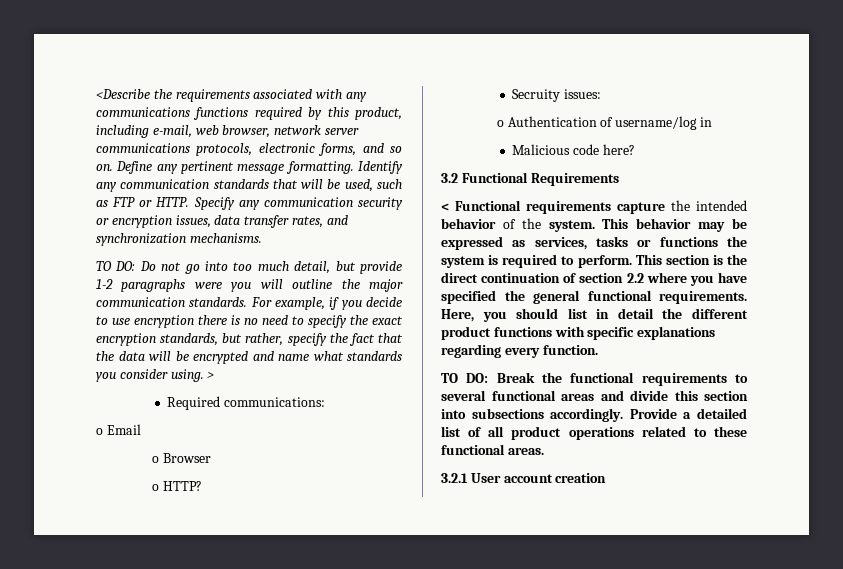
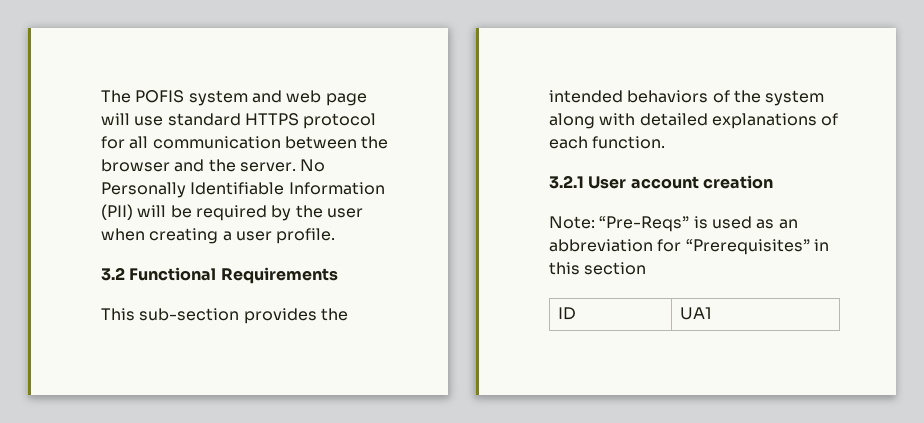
[96,89,367,102] [96,107,402,120] [96,125,359,138] [96,143,402,156] [96,161,403,174] [96,179,402,192] [96,197,403,210] [96,215,348,228] [96,233,262,246] [96,261,402,274] [96,279,403,292] [96,297,402,310] [96,315,403,328] [96,333,403,346] [96,351,402,364] [96,369,215,382] [167,396,325,410] [96,424,141,435] [151,453,211,463] [151,481,202,491] [512,89,601,102] [496,116,712,130] [512,144,635,155] <Describe the requirements associated with any communications functions required by this product, including e-mail, web browser, network server communications protocols, electronic forms, and so on. Define any pertinent message formatting. Identify any communication standards that will be used, such as FTP or HTTP. Specify any communication security or encryption issues, data transfer rates, and synchronization mechanisms. // TO DO: Do not go into too much detail, but provide 1-2 paragraphs were you will outline the major communication standards. For example, if you decide to use encryption there is no need to specify the exact encryption standards, but rather, specify the fact that the data will be encrypted and name what standards you consider using. > // Required communications: // o Email // o Browser // o HTTP? // Secruity issues: // o Authentication of username/log in // Malicious code here? -> [101,90,367,106] [101,113,377,129] [101,136,389,149] [101,159,326,172] [101,182,385,198] [101,204,363,221] [101,228,336,244] The POFIS system and web page will use standard HTTPS protocol for all communication between the browser and the server. No Personally Identifiable Information (PII) will be required by the user when creating a user profile.
[441,200,665,214] < Functional requirements capture -> [101,308,317,324] This sub-section provides
[441,218,496,229] behavior -> [627,90,709,103] behaviors
[548,218,747,232] [441,236,747,250] [441,254,747,268] [441,272,747,286] [441,290,747,304] [441,308,748,322] [441,326,716,340] [441,344,598,358] [441,372,748,386] [441,390,748,401] [441,408,747,422] [441,426,747,440] [441,444,544,455] [441,473,607,483] system. This behavior may be expressed as services, tasks or functions the system is required to perform. This section is the direct continuation of section 2.2 where you have specified the general functional requirements. Here, you should list in detail the different product functions with specific explanations regarding every function. // TO DO: Break the functional requirements to several functional areas and divide this section into subsections accordingly. Provide a detailed list of all product operations related to these functional areas. // 3.2.1 User account creation -> [765,90,825,106] [549,113,839,129] [549,136,666,149] [549,175,773,189] [549,216,798,232] [549,239,829,255] [549,262,647,275] [558,307,577,320] [680,307,713,320] system along with detailed explanations of each function. // 3.2.1 User account creation // Note: “Pre-Reqs” is used as an abbreviation for “Prerequisites” in this section // ID | UA1

